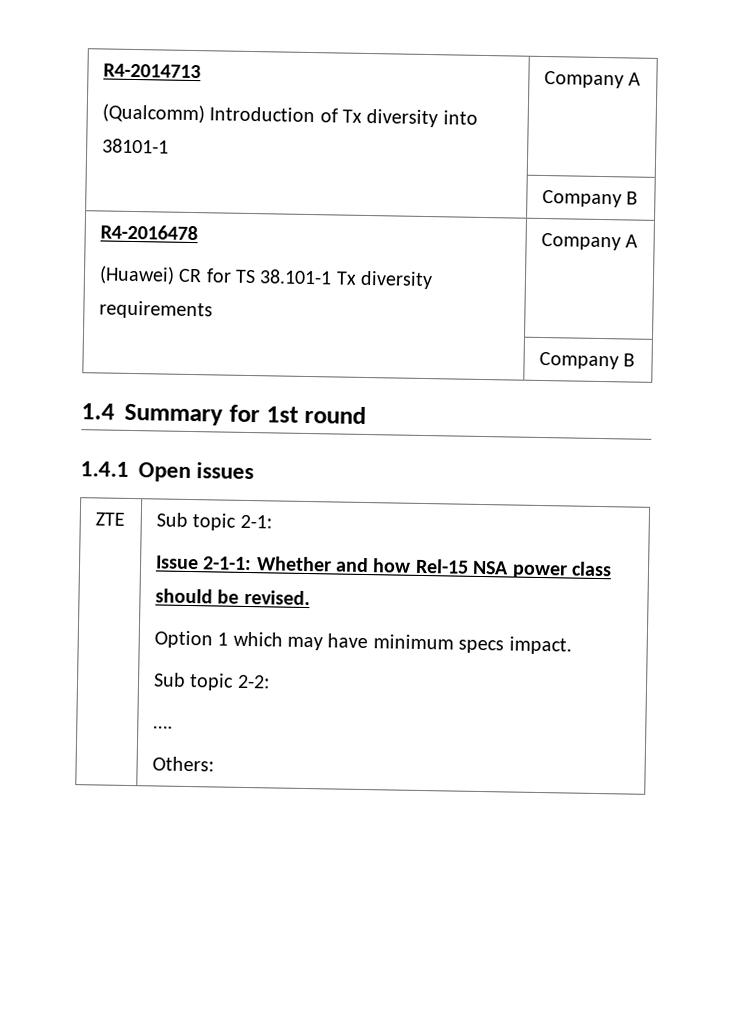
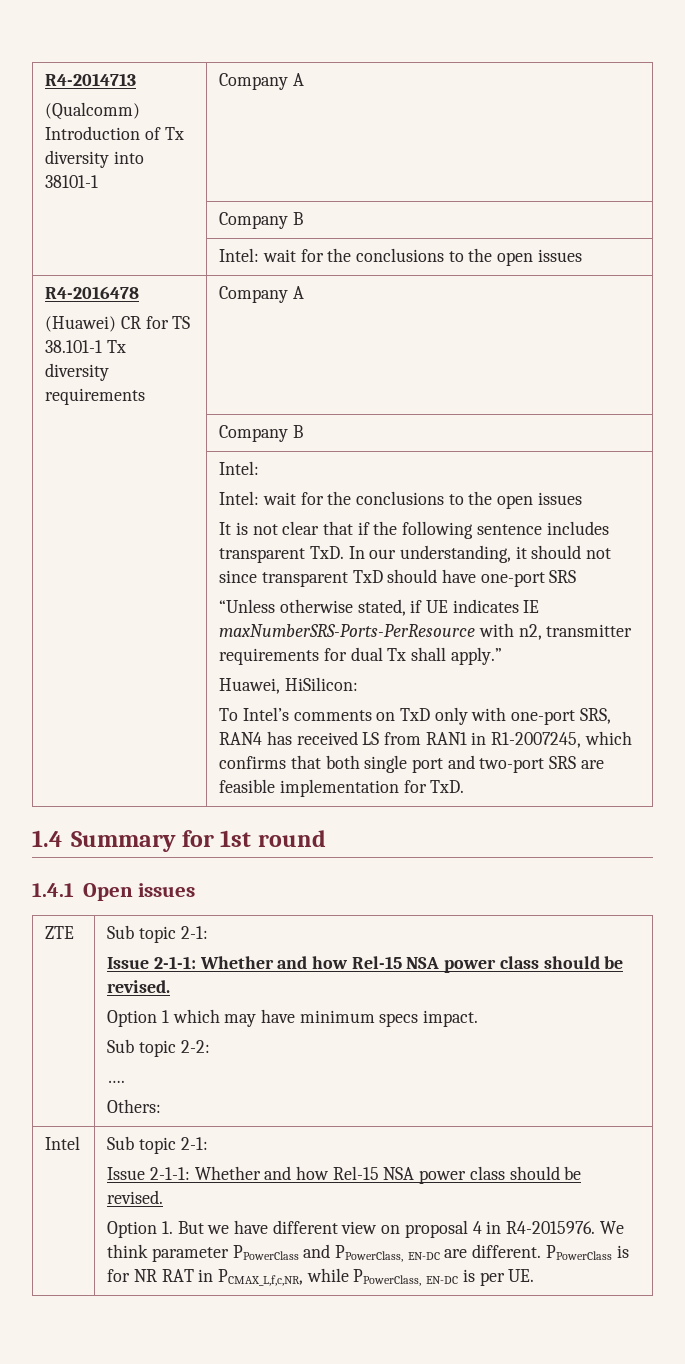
(639, 198) none -> [219,248,582,266] // | Intel: wait for the conclusions to the open issues
(636, 360) none -> [219,461,260,475] [219,491,582,509] [219,521,609,539] [219,545,612,563] [219,569,577,587] [219,599,540,616] [219,623,633,640] [219,647,502,665] [219,677,358,694] [219,707,611,725] [219,731,632,748] [219,755,604,773] [219,779,465,797] // | Intel: // Intel: wait for the conclusions to the open issues // It is not clear that if the following sentence includes transparent TxD. In our understanding, it should not since transparent TxD should have one-port SRS // “Unless otherwise stated, if UE indicates IE maxNumberSRS-Ports-PerResource with n2, transmitter requirements for dual Tx shall apply.” // Huawei, HiSilicon: // To Intel’s comments on TxD only with one-port SRS, RAN4 has received LS from RAN1 in R1-2007245, which confirms that both single port and two-port SRS are feasible implementation for TxD.
(214, 764) none -> [45,1136,81,1150] [107,1136,208,1154] [107,1166,582,1184] [107,1190,164,1204] [107,1220,624,1238] [107,1244,629,1262] [107,1268,535,1286] // Intel | Sub topic 2-1: // Issue 2-1-1: Whether and how Rel-15 NSA power class should be revised. // Option 1. But we have different view on proposal 4 in R4-2015976. We think parameter PPowerClass and PPowerClass, EN-DC are different. PPowerClass is for NR RAT in PCMAX_L,f,c,NR, while PPowerClass, EN-DC is per UE.

